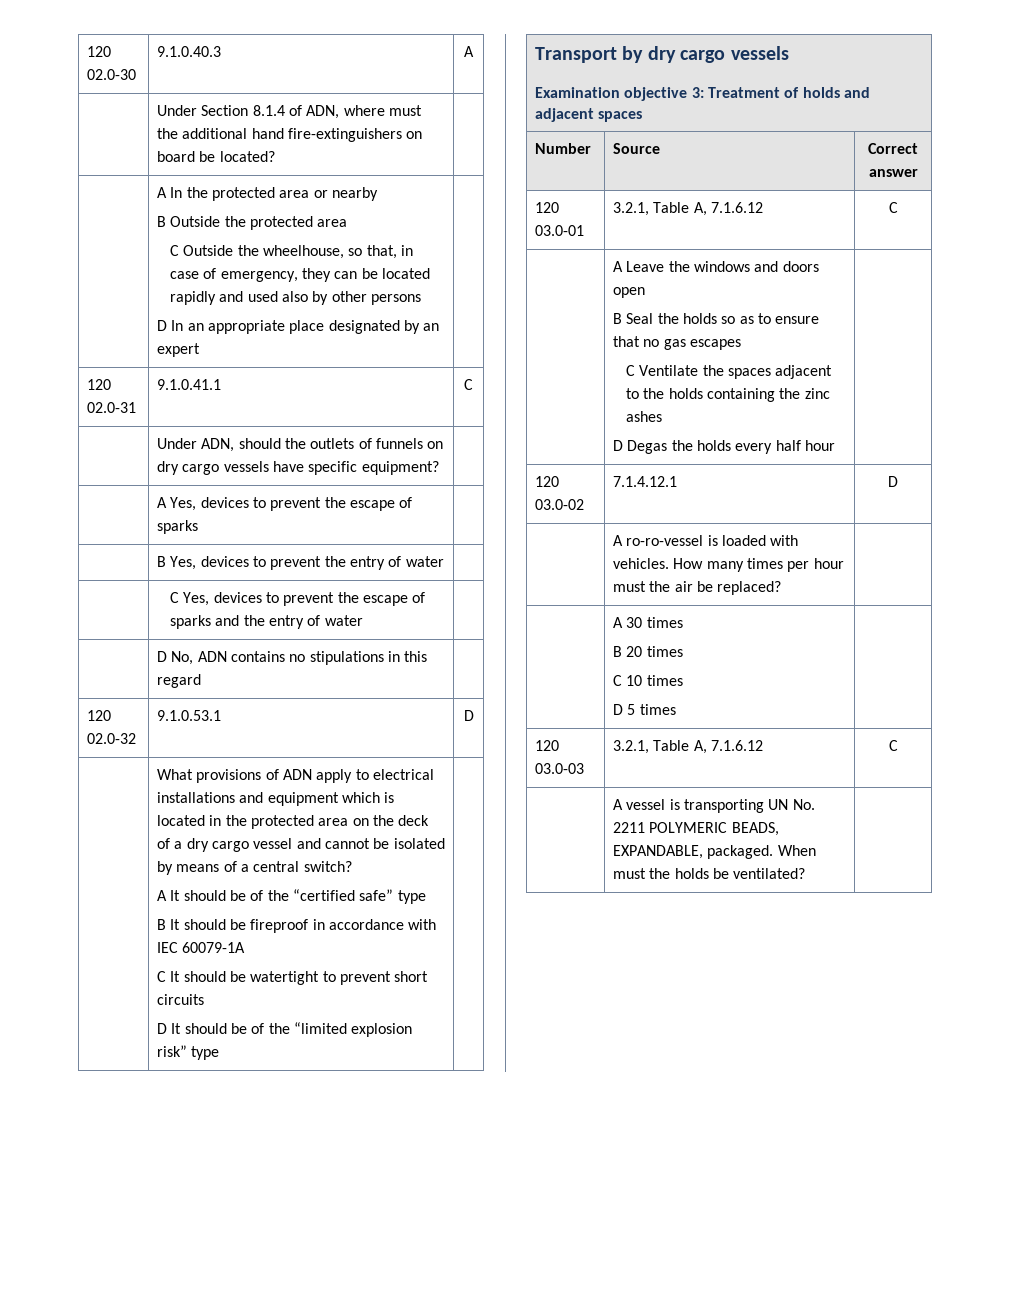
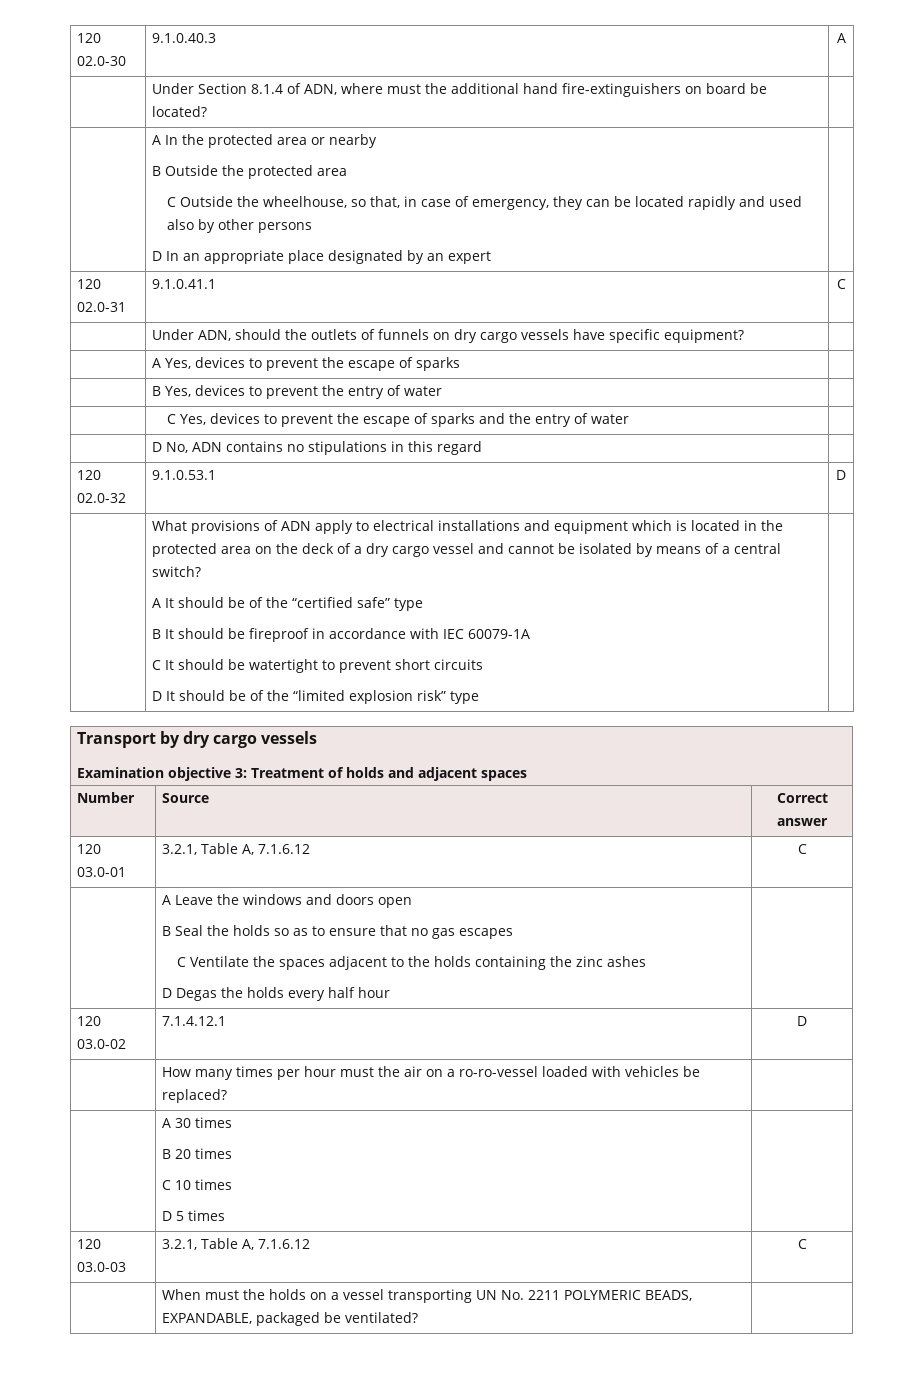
[613,535,799,546] [613,558,670,569] A ro-ro-vessel is loaded with vehicles. -> (807, 1021) none
(693, 586) none -> [425,1066,679,1077] on a ro-ro-vessel loaded with vehicles
[613,799,680,810] A vessel is -> [161,1289,384,1300] When must the holds on a vessel
[707,845,816,859] [613,868,709,879] packaged. When must the holds -> [255,1312,320,1326] packaged

